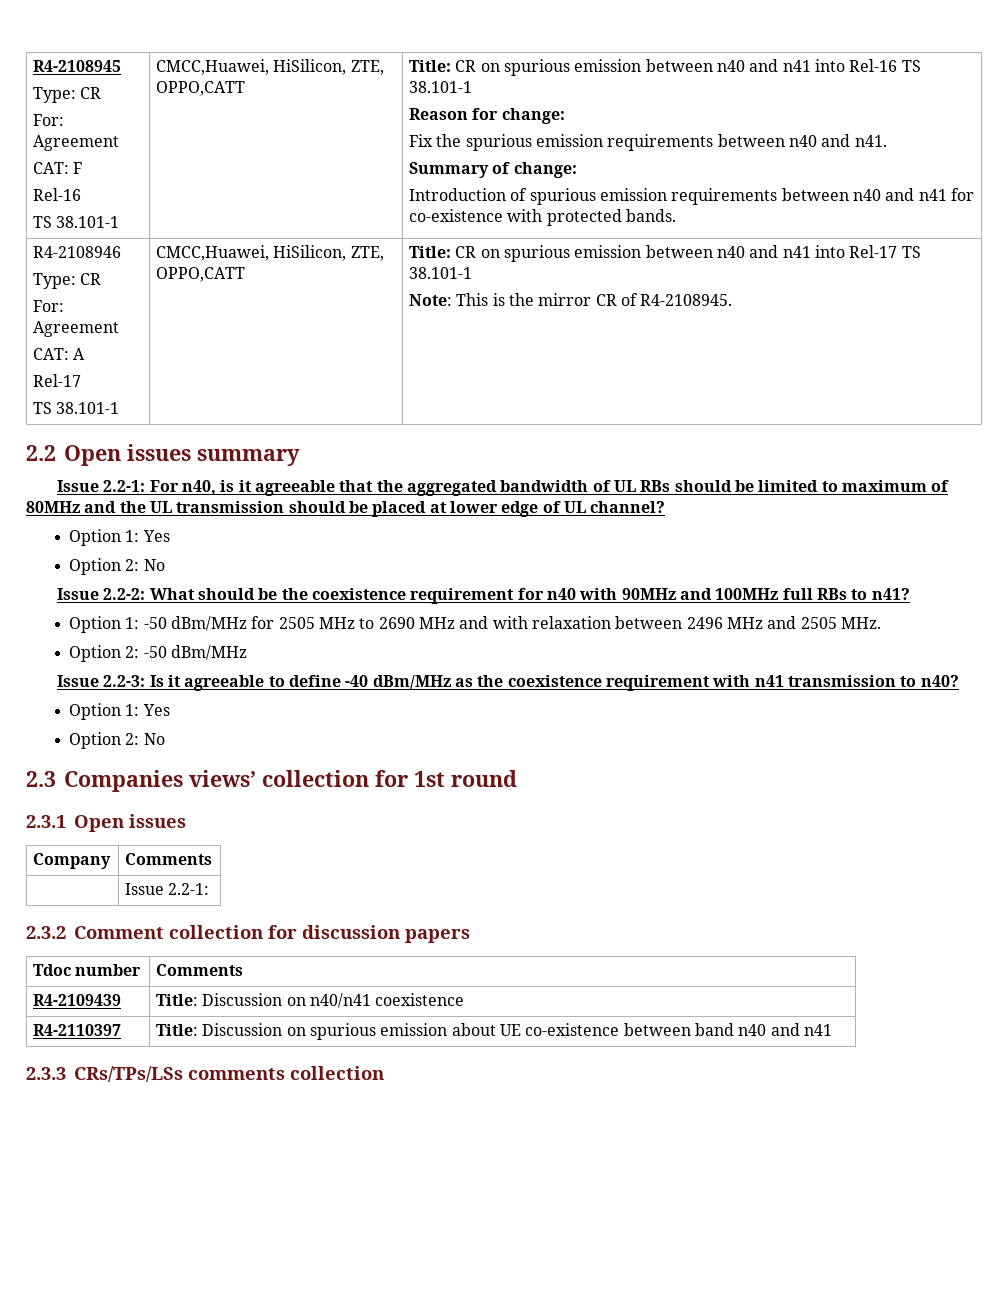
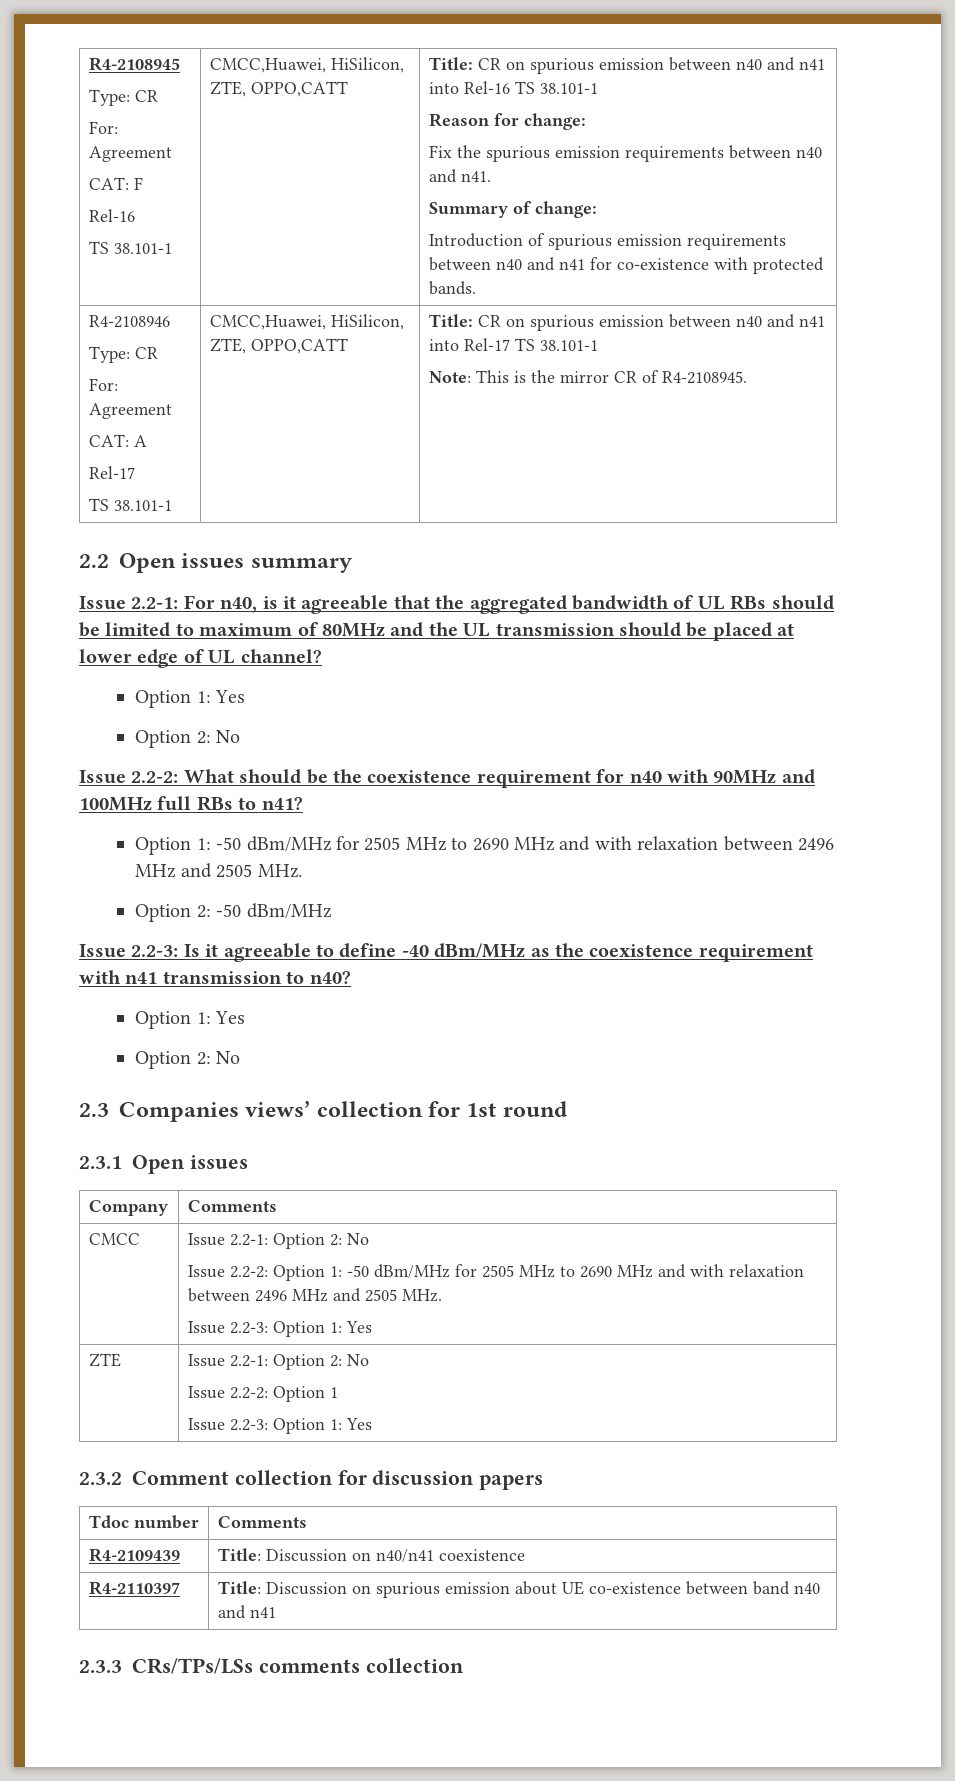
[125,883,210,895] | Issue 2.2-1: -> [88,1233,140,1245] [187,1233,369,1249] [187,1264,804,1281] [187,1288,442,1302] [187,1321,372,1337] [88,1353,121,1367] [187,1354,369,1370] [187,1386,338,1402] [187,1418,372,1434] CMCC | Issue 2.2-1: Option 2: No // Issue 2.2-2: Option 1: -50 dBm/MHz for 2505 MHz to 2690 MHz and with relaxation between 2496 MHz and 2505 MHz. // Issue 2.2-3: Option 1: Yes // ZTE | Issue 2.2-1: Option 2: No // Issue 2.2-2: Option 1 // Issue 2.2-3: Option 1: Yes

